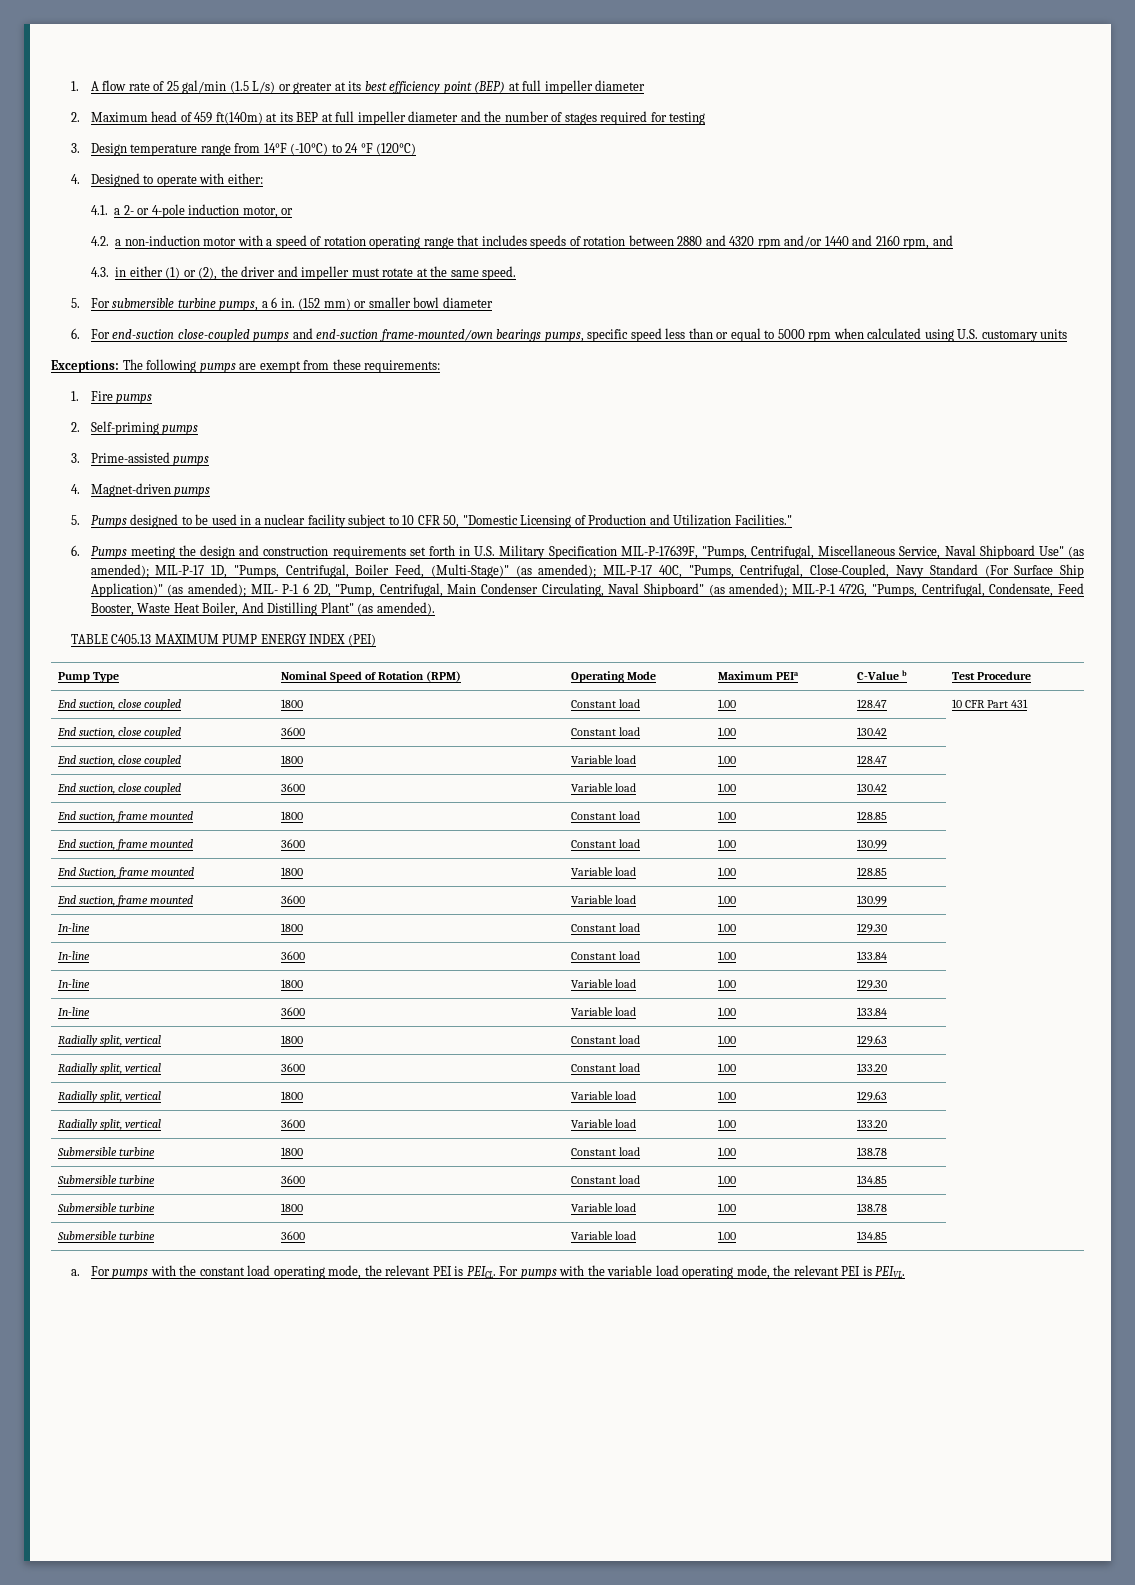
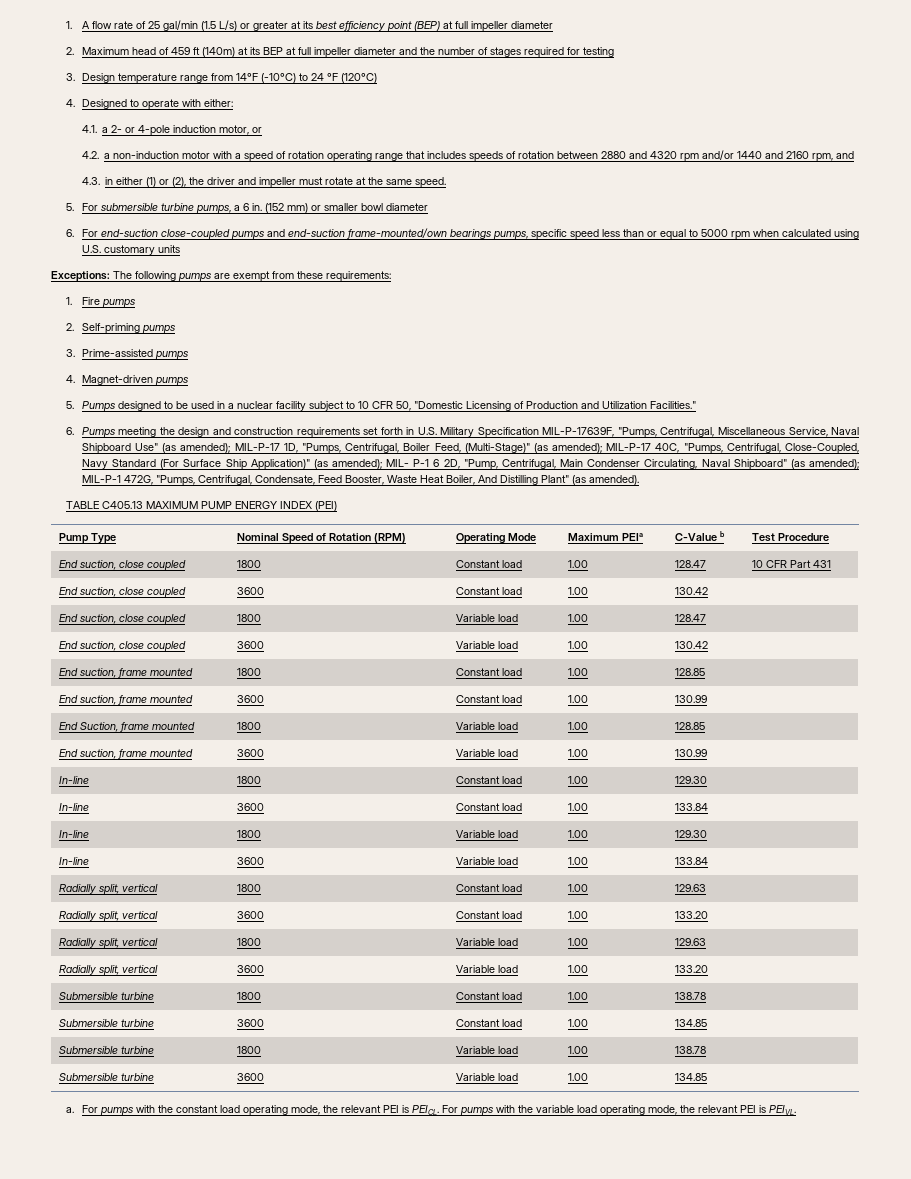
[215,112,263,124] ft(140m) -> [192,47,235,57] ft (140m)

